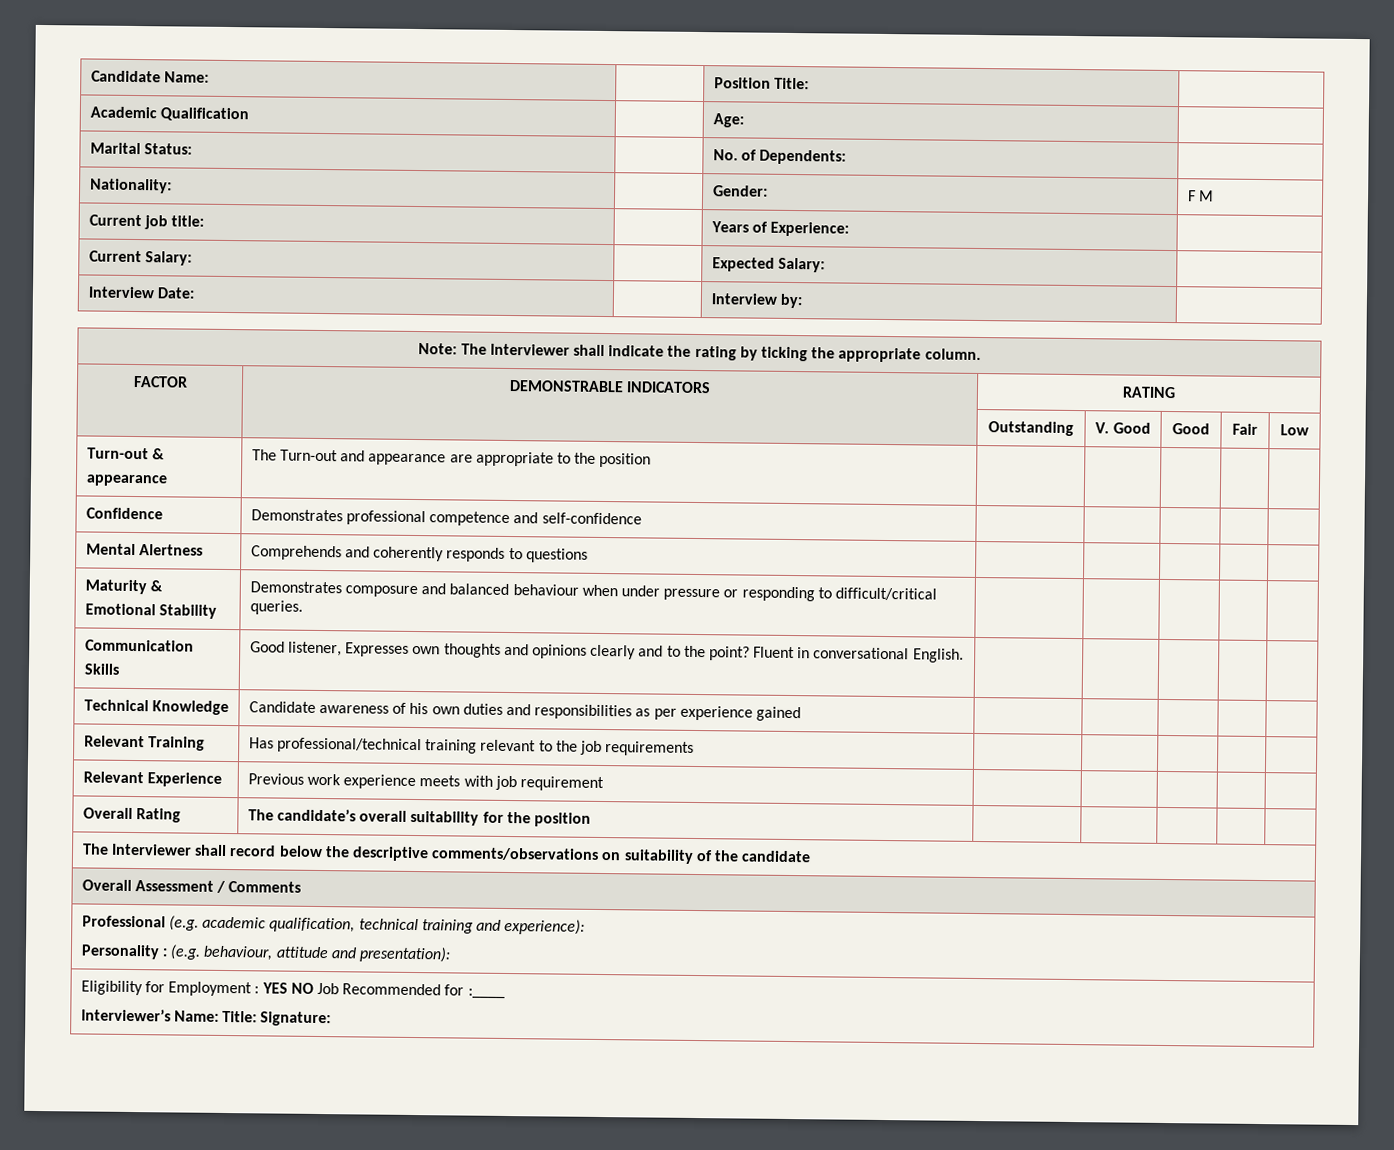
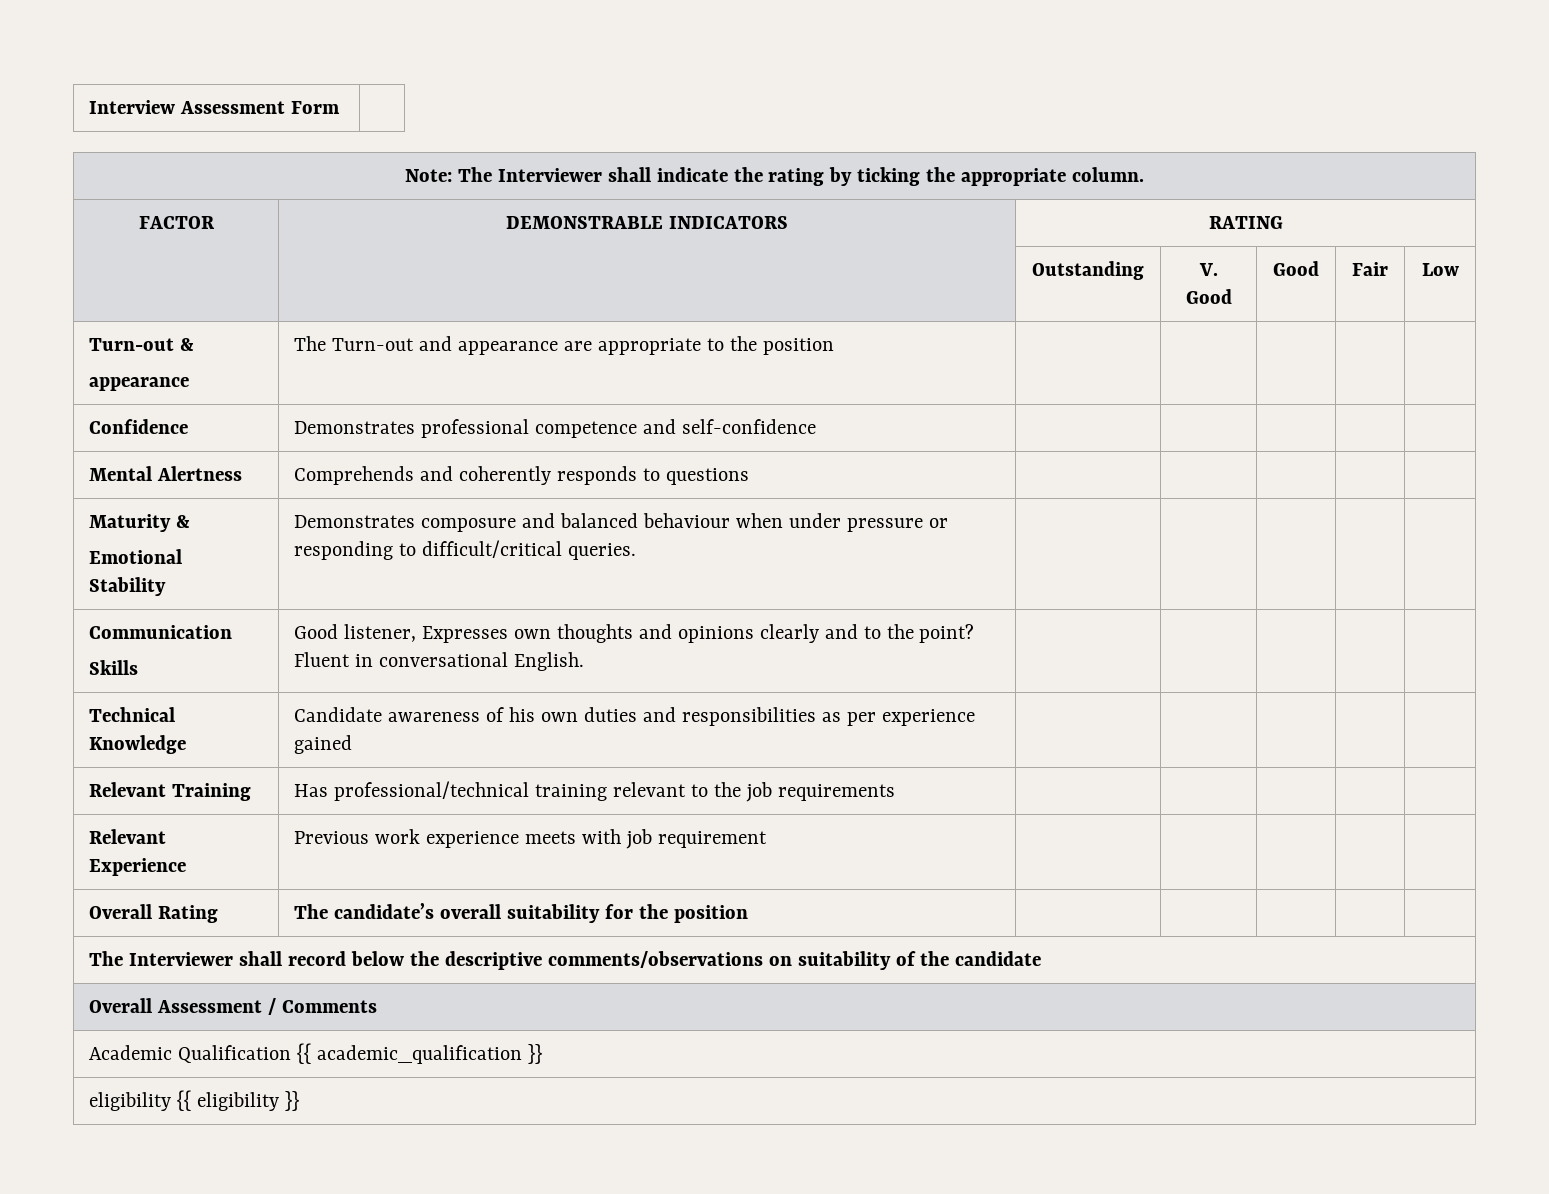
[90,70,210,83] [713,77,810,90] [89,106,250,122] [712,113,744,128] [89,142,193,155] [712,149,847,165] [89,178,172,194] [712,185,768,197] [1187,190,1215,202] [88,214,205,230] [710,221,850,237] [88,250,193,266] [711,257,826,273] [87,286,196,299] [710,293,803,309] Candidate Name: | | Position Title: | // Academic Qualification | | Age: | // Marital Status: | | No. of Dependents: | // Nationality: | | Gender: | F M // Current job title: | | Years of Experience: | // Current Salary: | | Expected Salary: | // Interview Date: | | Interview by: -> [89,100,340,114] Interview Assessment Form
[81,915,586,935] [80,944,451,963] [80,980,505,999] [80,1008,332,1027] Professional (e.g. academic qualification, technical training and experience): // Personality : (e.g. behaviour, attitude and presentation): // Eligibility for Employment : YES NO Job Recommended for :____ // Interviewer’s Name: Title: Signature: -> [89,1043,542,1064] [89,1090,299,1111] Academic Qualification {{ academic_qualification }} // eligibility {{ eligibility }}

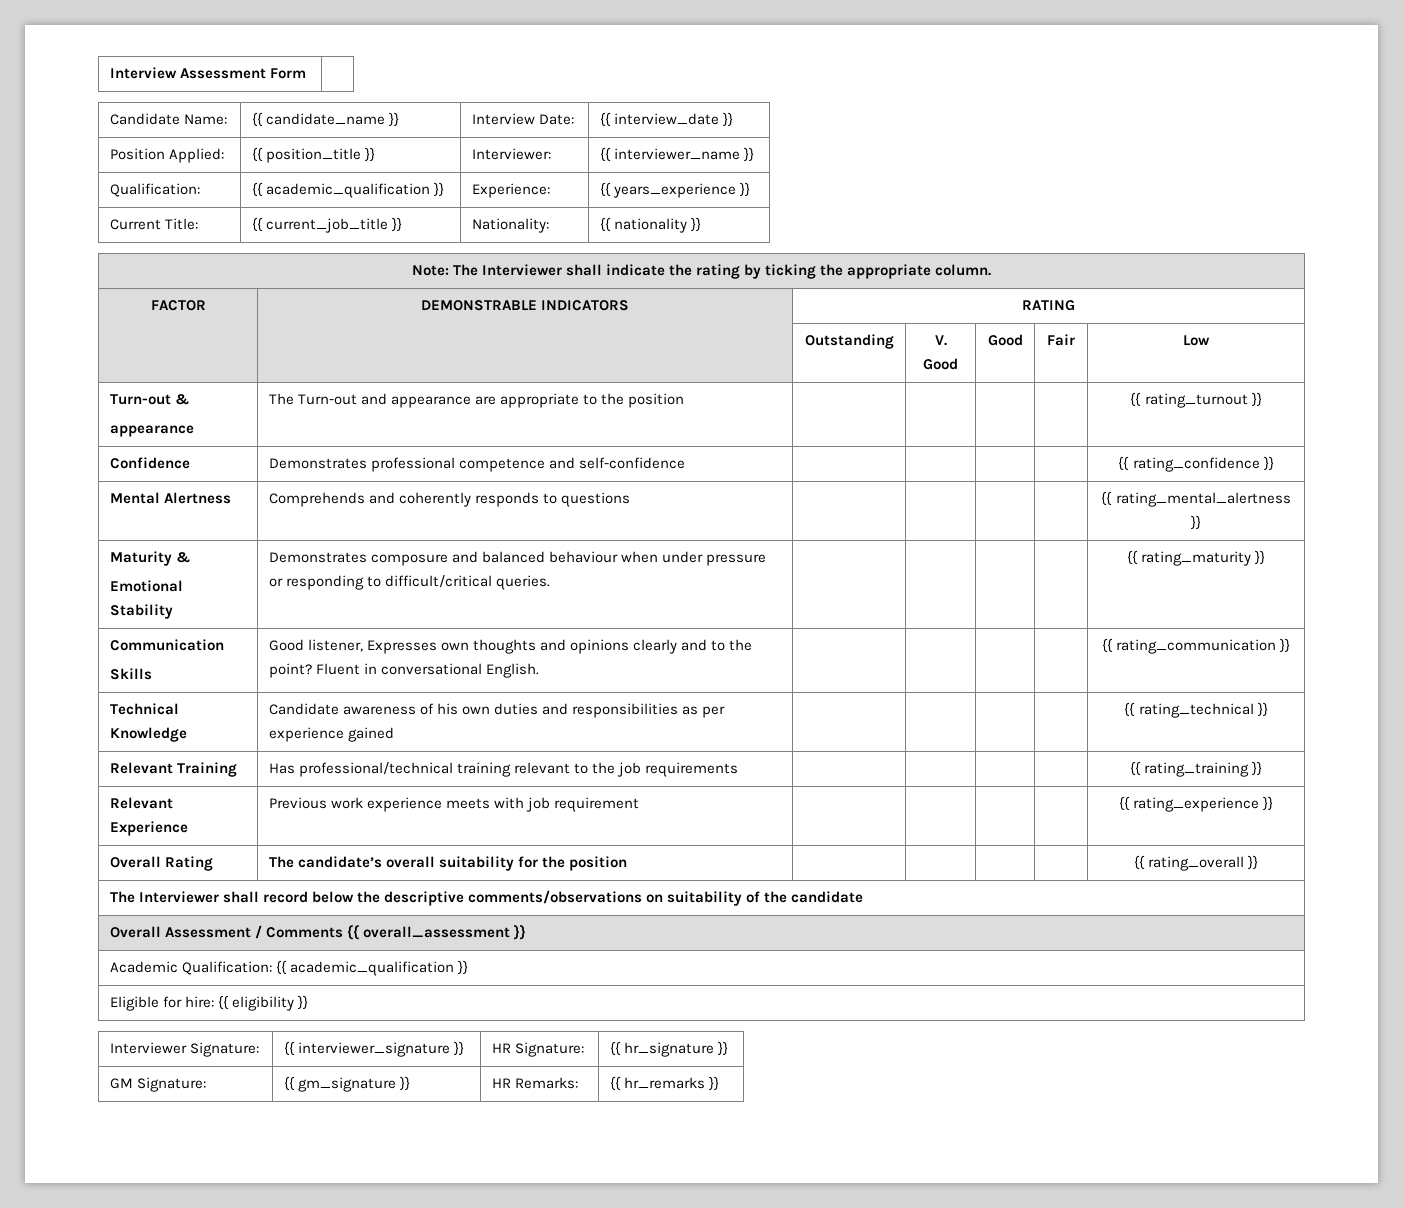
(340, 107) none -> [109,113,227,125] [251,112,399,127] [471,113,574,125] [599,112,733,127] [109,148,224,163] [251,147,375,163] [471,148,551,160] [599,147,754,162] [109,183,200,197] [251,182,444,198] [471,183,550,198] [599,182,750,198] [109,218,198,230] [251,217,402,233] [471,218,549,233] [599,217,701,233] // Candidate Name: | {{ candidate_name }} | Interview Date: | {{ interview_date }} // Position Applied: | {{ position_title }} | Interviewer: | {{ interviewer_name }} // Qualification: | {{ academic_qualification }} | Experience: | {{ years_experience }} // Current Title: | {{ current_job_title }} | Nationality: | {{ nationality }}
(834, 346) none -> [1130,392,1262,408] {{ rating_turnout }}
(816, 426) none -> [1118,456,1274,472] {{ rating_confidence }}
(749, 476) none -> [1101,491,1291,507] [1191,515,1201,530] {{ rating_mental_alertness }}
(636, 551) none -> [1126,550,1266,566] {{ rating_maturity }}
(584, 661) none -> [1101,638,1291,654] {{ rating_communication }}
(353, 744) none -> [1124,702,1268,718] {{ rating_technical }}
(895, 792) none -> [1129,761,1263,777] {{ rating_training }}
(767, 839) none -> [1118,796,1274,812] {{ rating_experience }}
(748, 914) none -> [1133,855,1259,871] {{ rating_overall }}
(377, 1006) none -> [347,925,527,940] {{ overall_assessment }}
[178,1045,292,1063] Qualification -> [181,961,272,975] Qualification:
[89,1092,172,1111] eligibility -> [109,996,214,1011] Eligible for hire:
(299, 1101) none -> [109,1042,259,1057] [283,1041,464,1057] [491,1042,584,1057] [609,1041,728,1057] [109,1077,206,1092] [283,1076,410,1092] [491,1077,578,1089] [609,1076,719,1091] // Interviewer Signature: | {{ interviewer_signature }} | HR Signature: | {{ hr_signature }} // GM Signature: | {{ gm_signature }} | HR Remarks: | {{ hr_remarks }}

